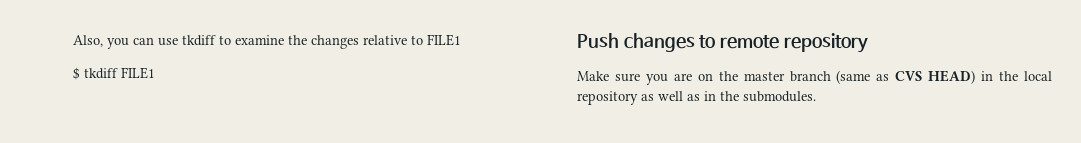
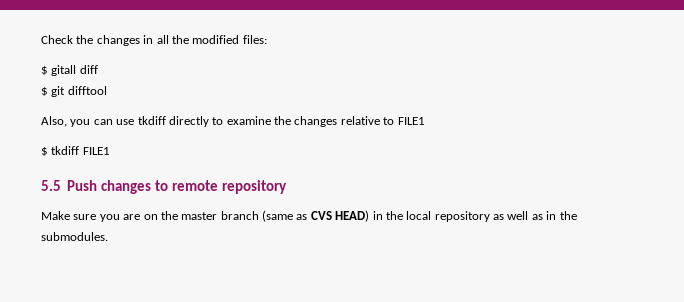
(73, 41) none -> [41,35,267,46] [41,65,98,76] [41,86,107,97] Check the changes in all the modified files: // $ gitall diff // $ git difftool //
(216, 40) none -> [168,116,209,127] directly
(155, 73) none -> [41,180,61,191] 5.5

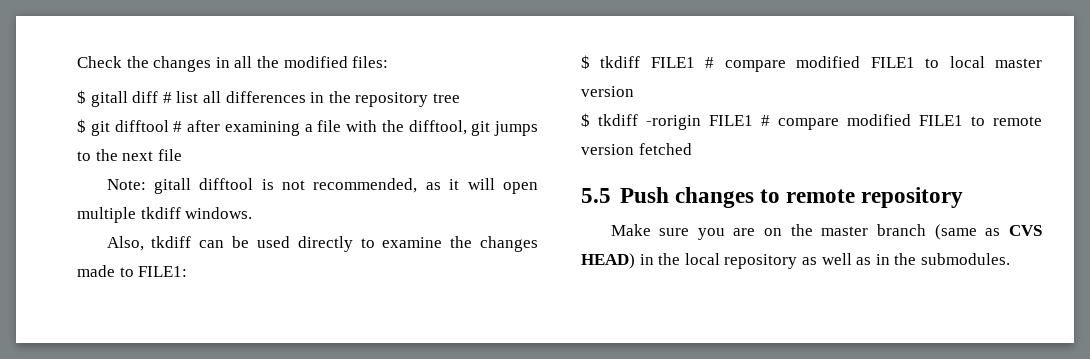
[41,86,107,97] [41,116,166,127] // $ git difftool // Also, you can use tkdiff -> [162,91,460,107] [77,119,538,136] [77,149,182,161] [106,178,539,194] [77,207,253,223] [106,236,290,251] # list all differences in the repository tree // $ git difftool # after examining a file with the difftool, git jumps to the next file // Note: gitall difftool is not recommended, as it will open multiple tkdiff windows. // Also, tkdiff can be used
[340,116,425,125] relative to FILE1 -> [77,265,188,277] made to FILE1:
(110, 151) none -> [705,56,1042,72] [581,86,634,97] [581,113,1042,130] [581,143,692,155] # compare modified FILE1 to local master version // $ tkdiff -rorigin FILE1 # compare modified FILE1 to remote version fetched

